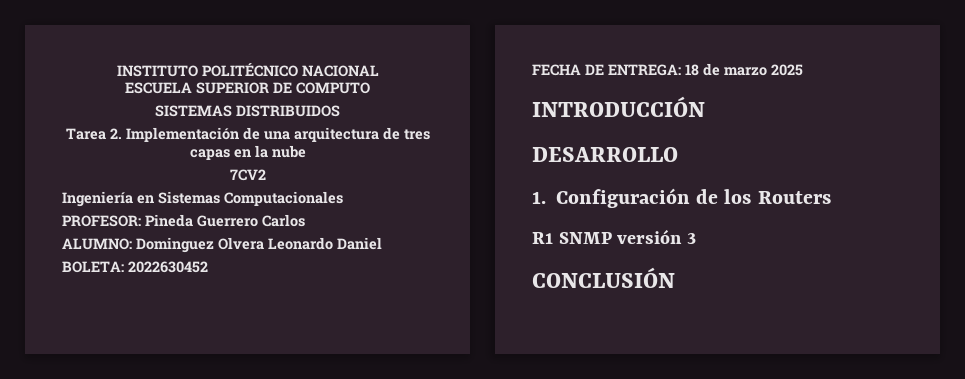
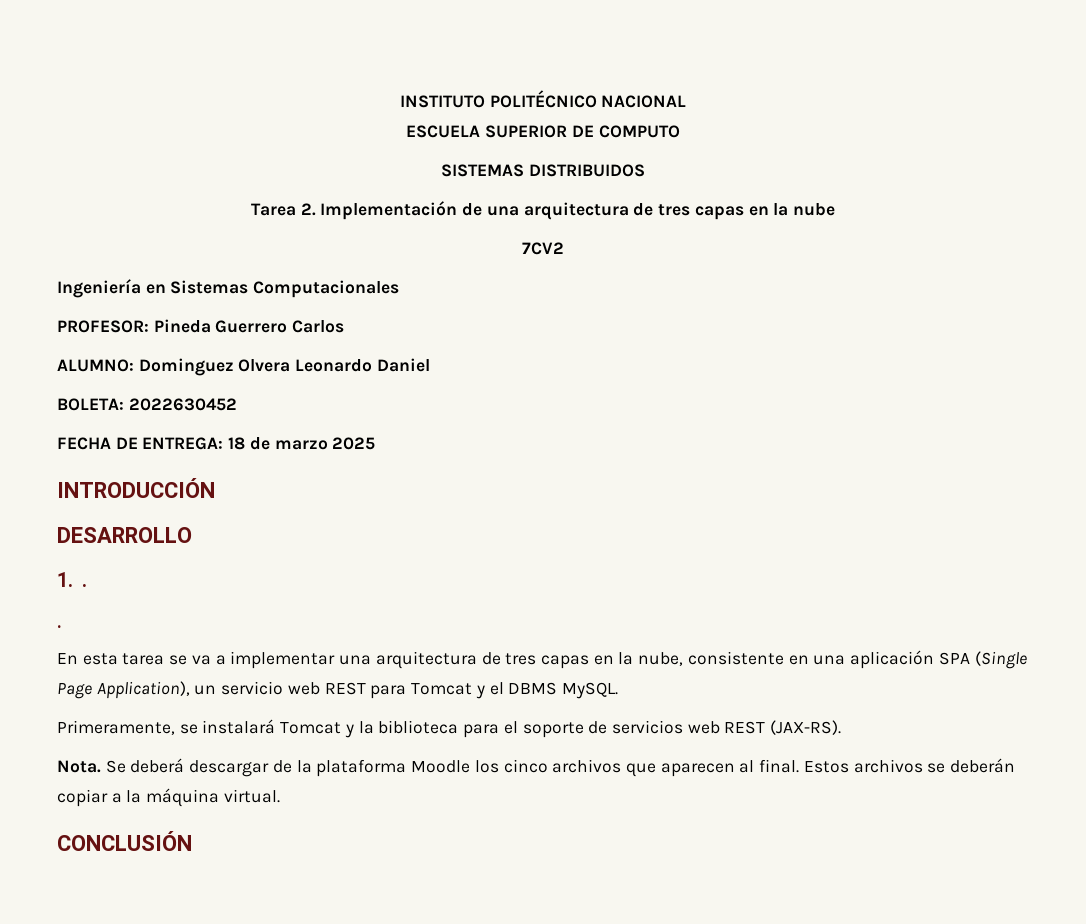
[556,188,831,208] [532,229,696,244] Configuración de los Routers // R1 SNMP versión 3 -> [81,584,87,587] [57,625,62,628] [57,650,1027,669] [57,681,618,699] [57,719,842,738] [57,758,1016,777] [57,788,280,807] . // . // En esta tarea se va a implementar una arquitectura de tres capas en la nube, consistente en una aplicación SPA (Single Page Application), un servicio web REST para Tomcat y el DBMS MySQL. // Primeramente, se instalará Tomcat y la biblioteca para el soporte de servicios web REST (JAX-RS). // Nota. Se deberá descargar de la plataforma Moodle los cinco archivos que aparecen al final. Estos archivos se deberán copiar a la máquina virtual.

